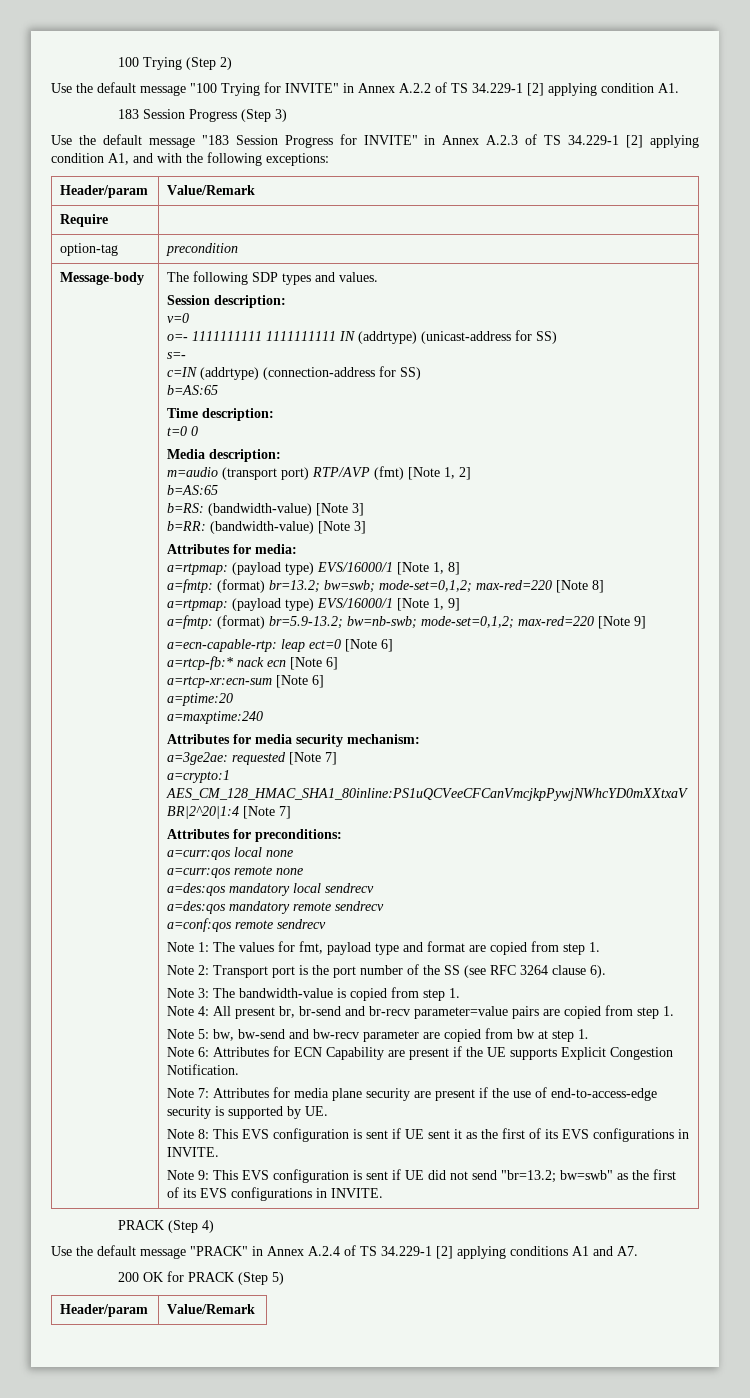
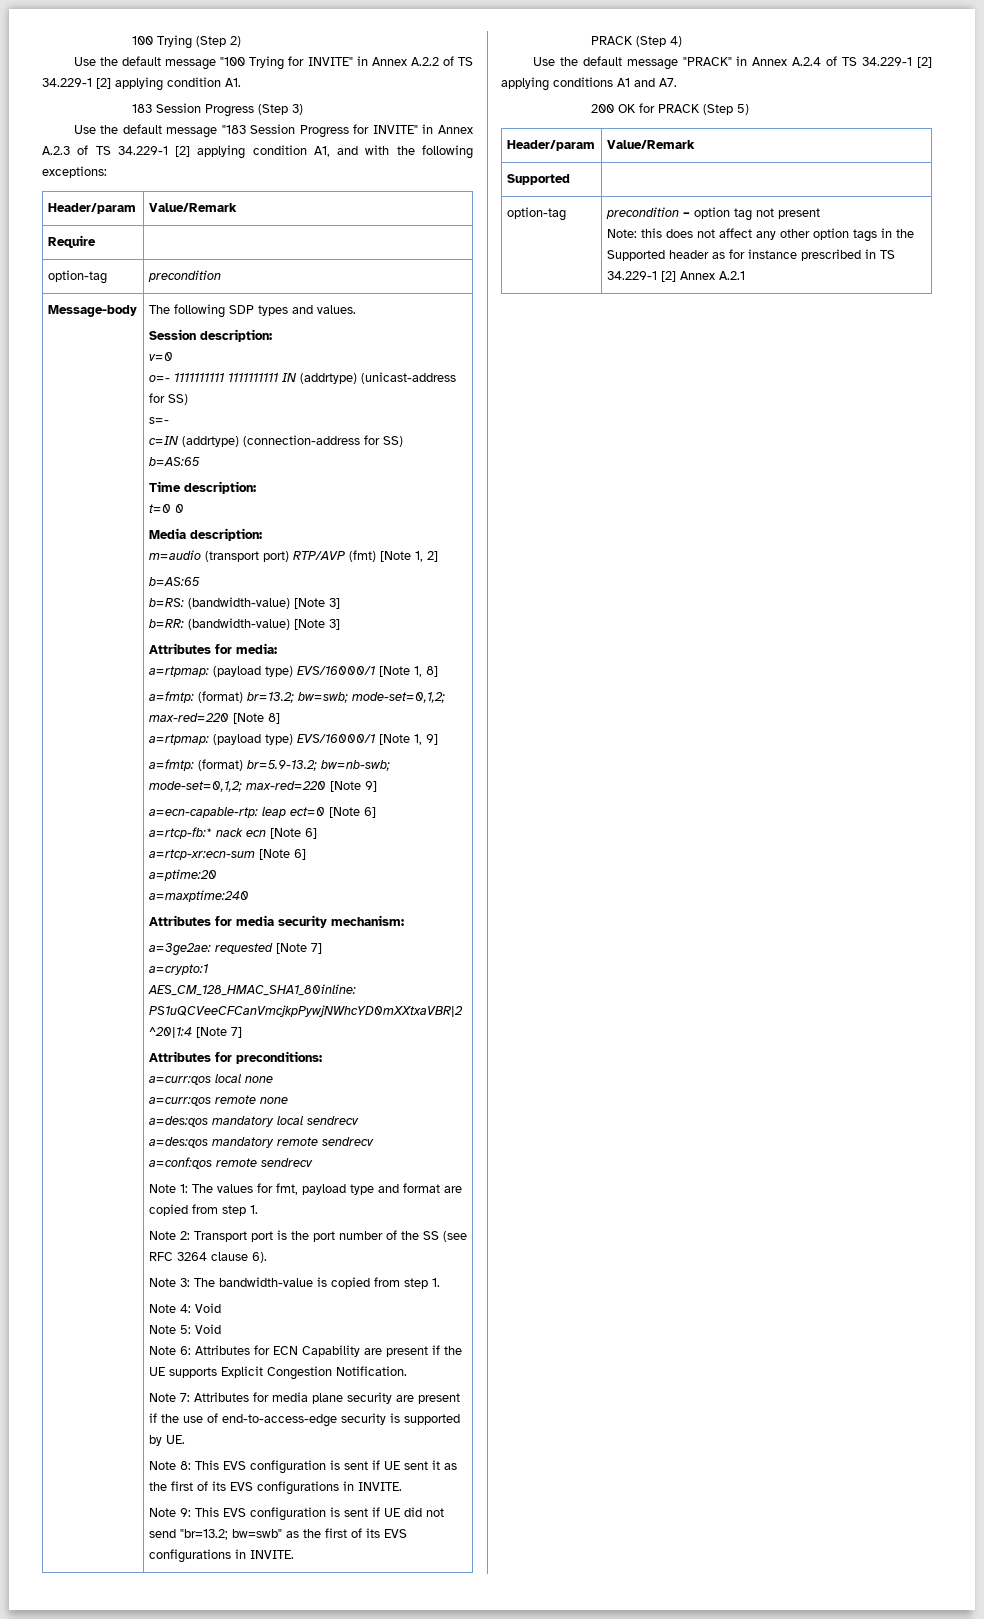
[213,1005,675,1019] [167,1028,590,1042] All present br, br-send and br-recv parameter=value pairs are copied from step 1. // Note 5: bw, bw-send and bw-recv parameter are copied from bw at step 1. -> [194,1303,221,1313] [148,1324,221,1334] Void // Note 5: Void
(256, 1309) none -> [506,174,570,185] [506,207,566,221] [605,207,820,221] [606,228,914,242] [606,249,895,261] [606,271,745,282] // Supported | // option-tag | precondition – option tag not present // Note: this does not affect any other option tags in the Supported header as for instance prescribed in TS 34.229-1 [2] Annex A.2.1

